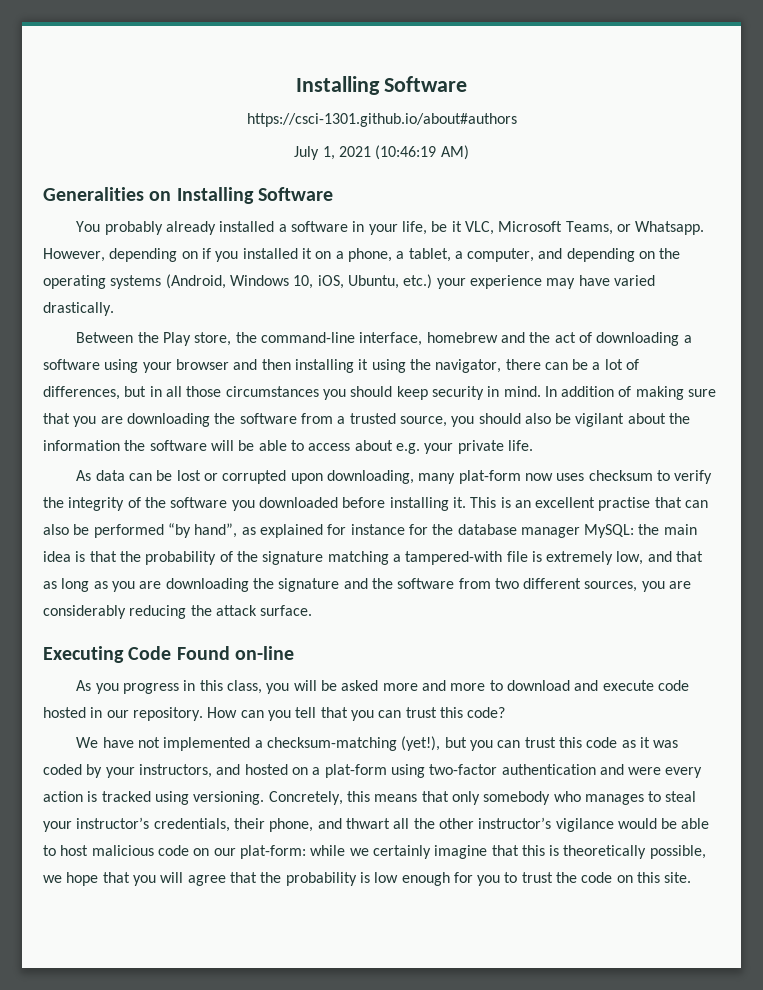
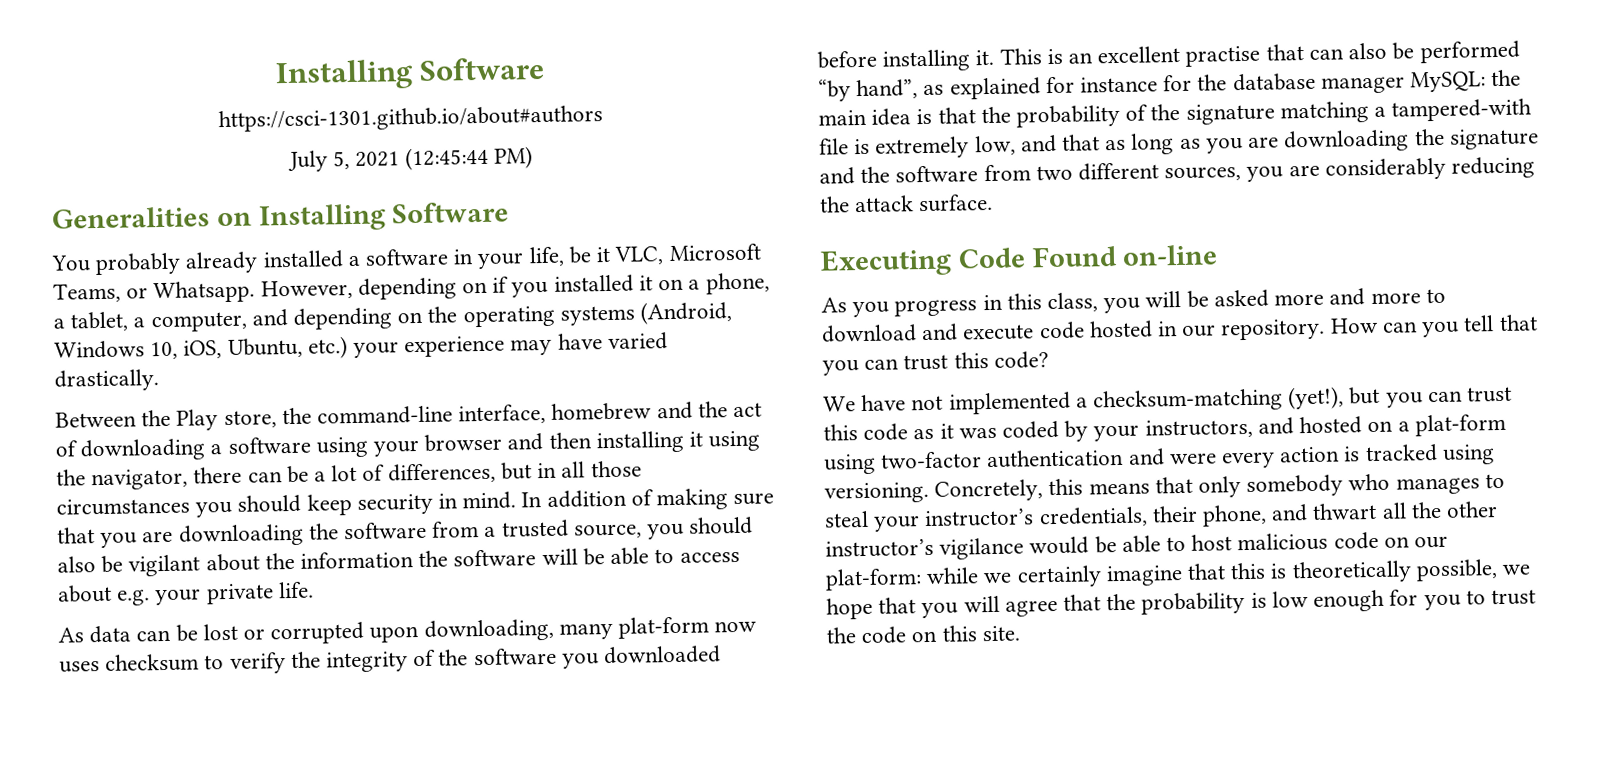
[322,145,469,160] 1, 2021 (10:46:19 AM) -> [332,146,534,171] 5, 2021 (12:45:44 PM)

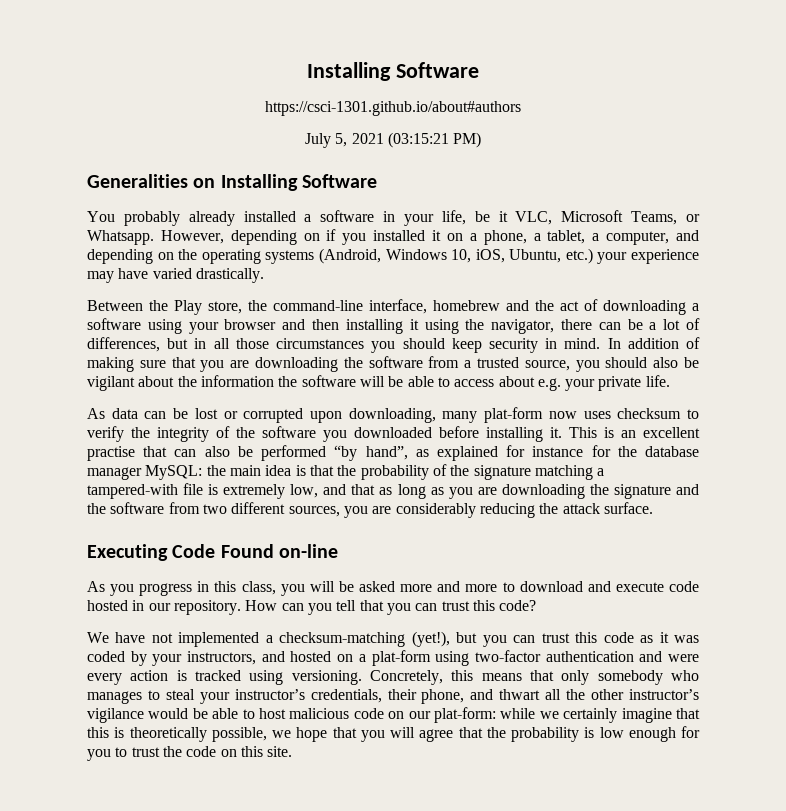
[405,146,490,171] (12:45:44 -> [387,132,449,148] (03:15:21

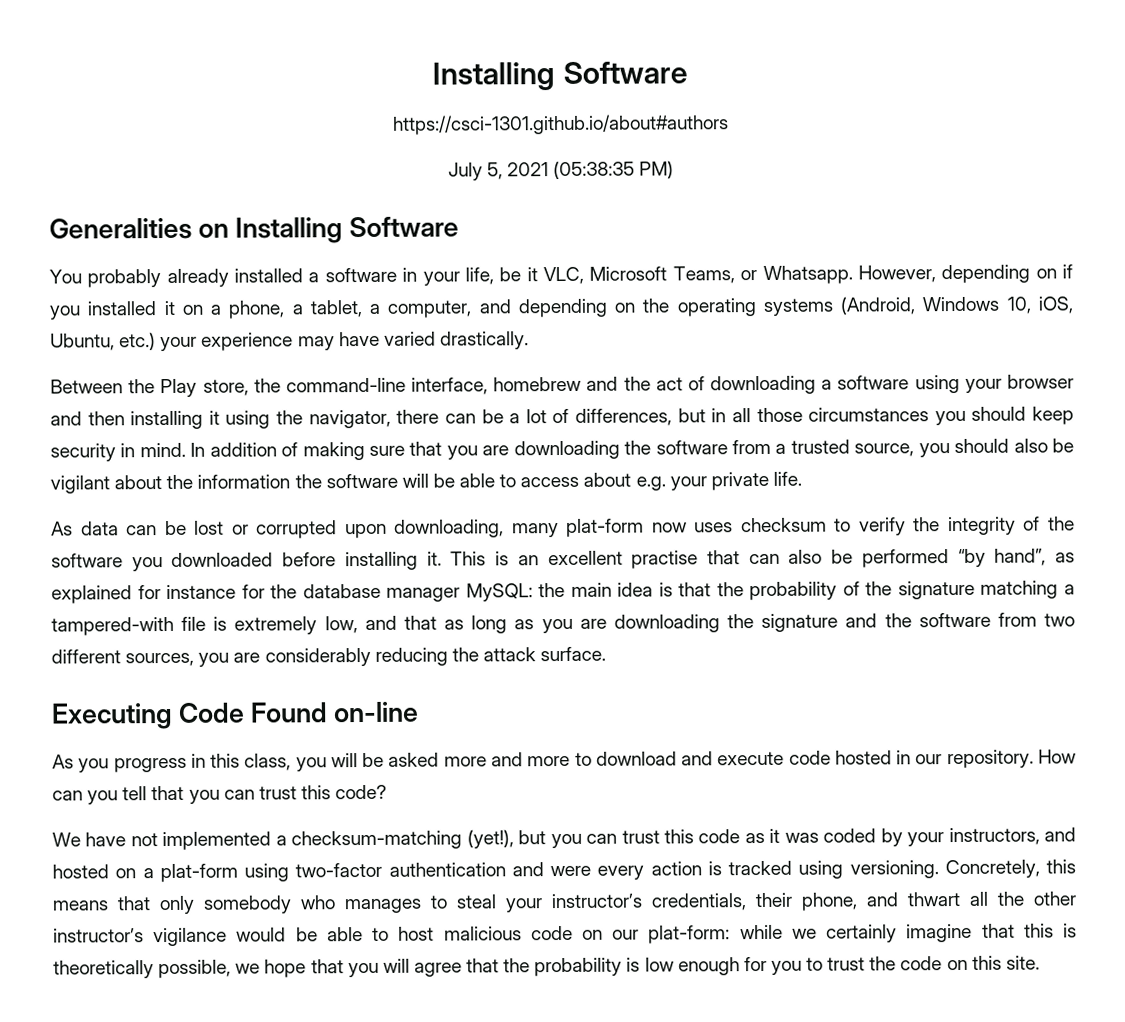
[387,132,449,148] (03:15:21 -> [553,160,636,180] (05:38:35

